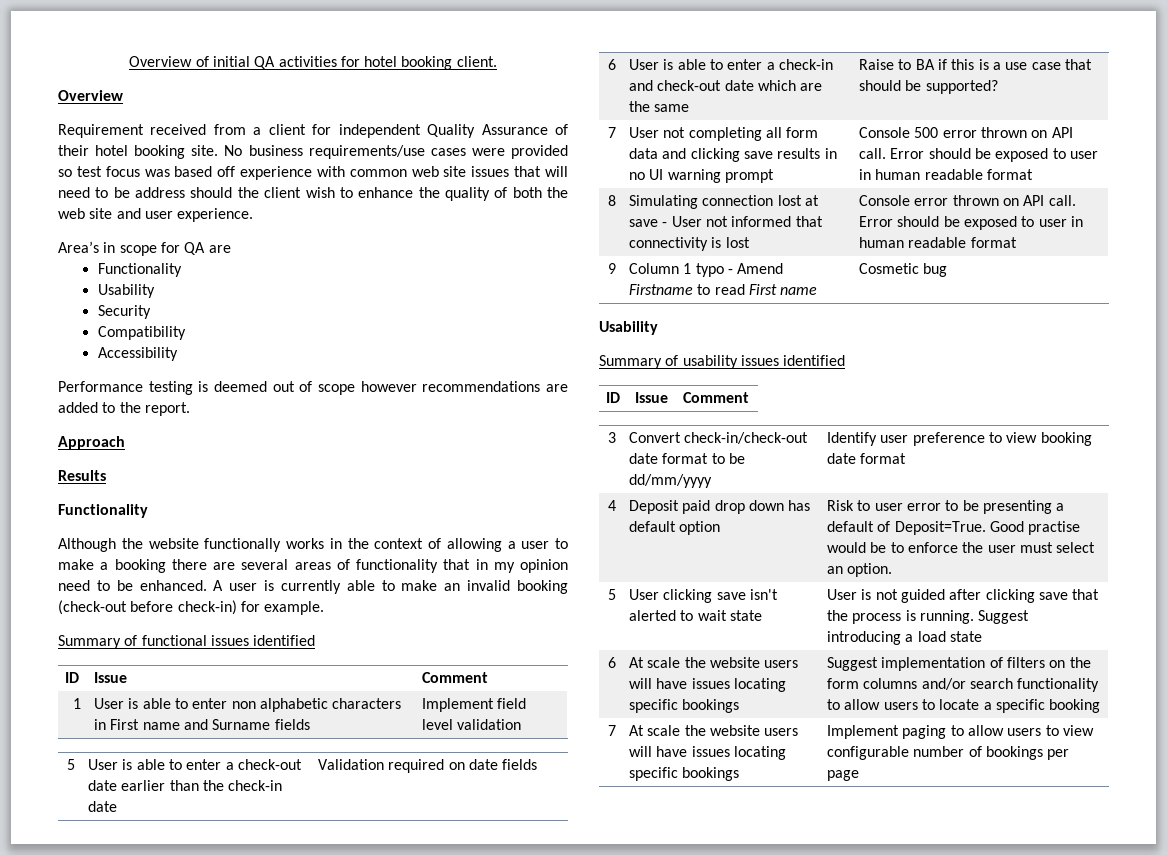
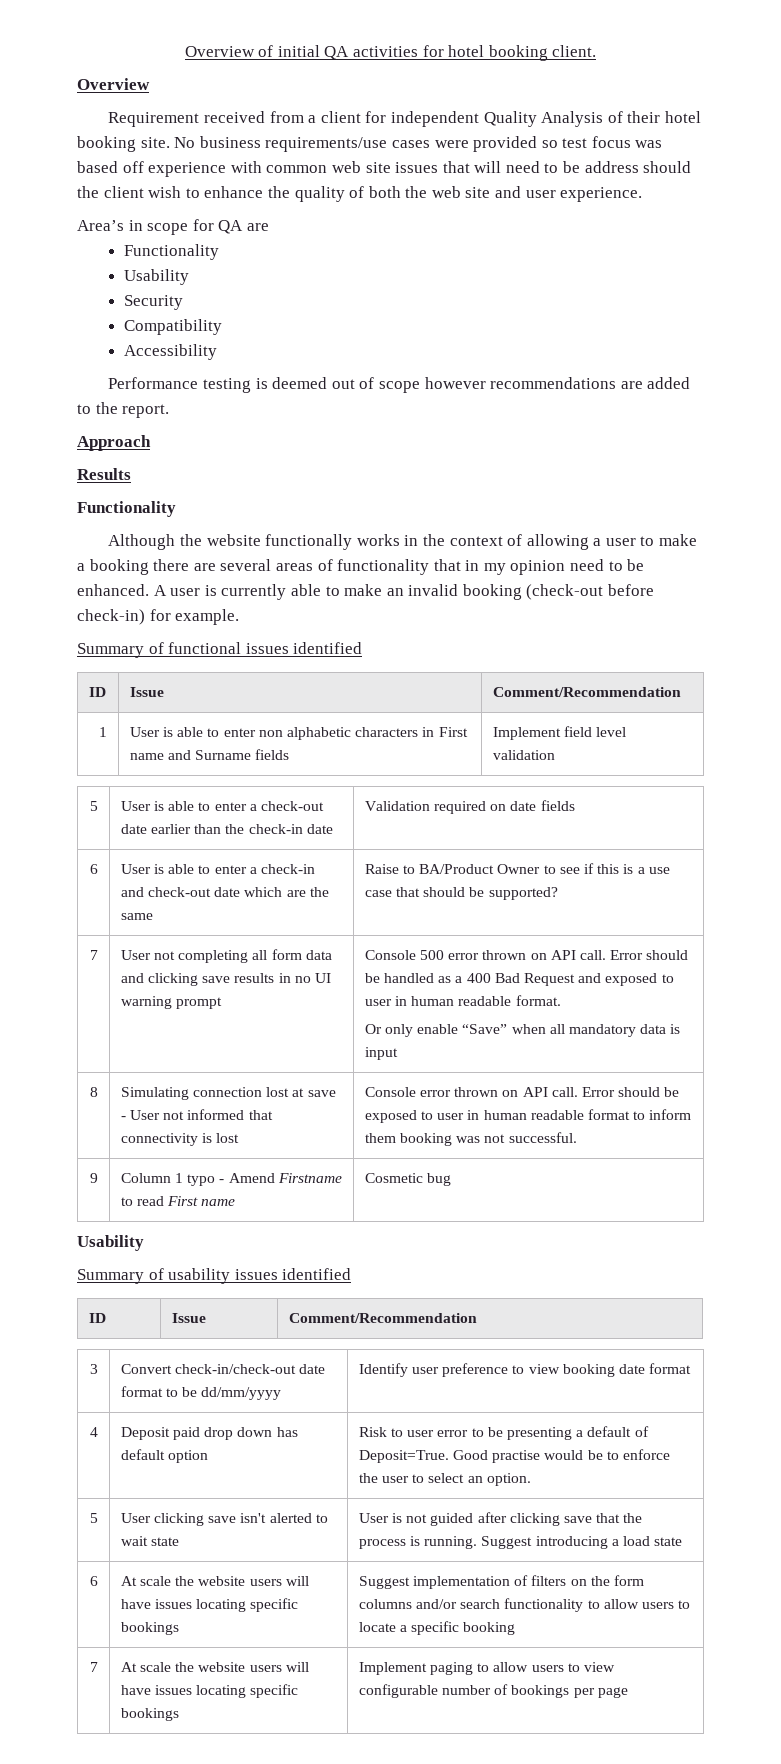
[481,124,548,135] Assurance -> [541,111,604,127] Analysis
[422,672,489,683] Comment -> [492,687,681,697] Comment/Recommendation
[915,59,935,70] BA -> [419,864,580,874] BA/Product Owner to see
[995,148,1099,162] [859,169,1034,180] exposed to user in human readable format -> [384,973,674,986] [364,995,561,1006] [364,1024,681,1037] [364,1047,398,1060] handled as a 400 Bad Request and exposed to user in human readable format. // Or only enable “Save” when all mandatory data is input
(1017, 242) none -> [633,1109,692,1120] [364,1132,577,1146] to inform them booking was not successful.
[683,392,750,403] Comment -> [288,1313,477,1323] Comment/Recommendation
[1020,542,1054,553] must -> [412,1474,425,1483] to

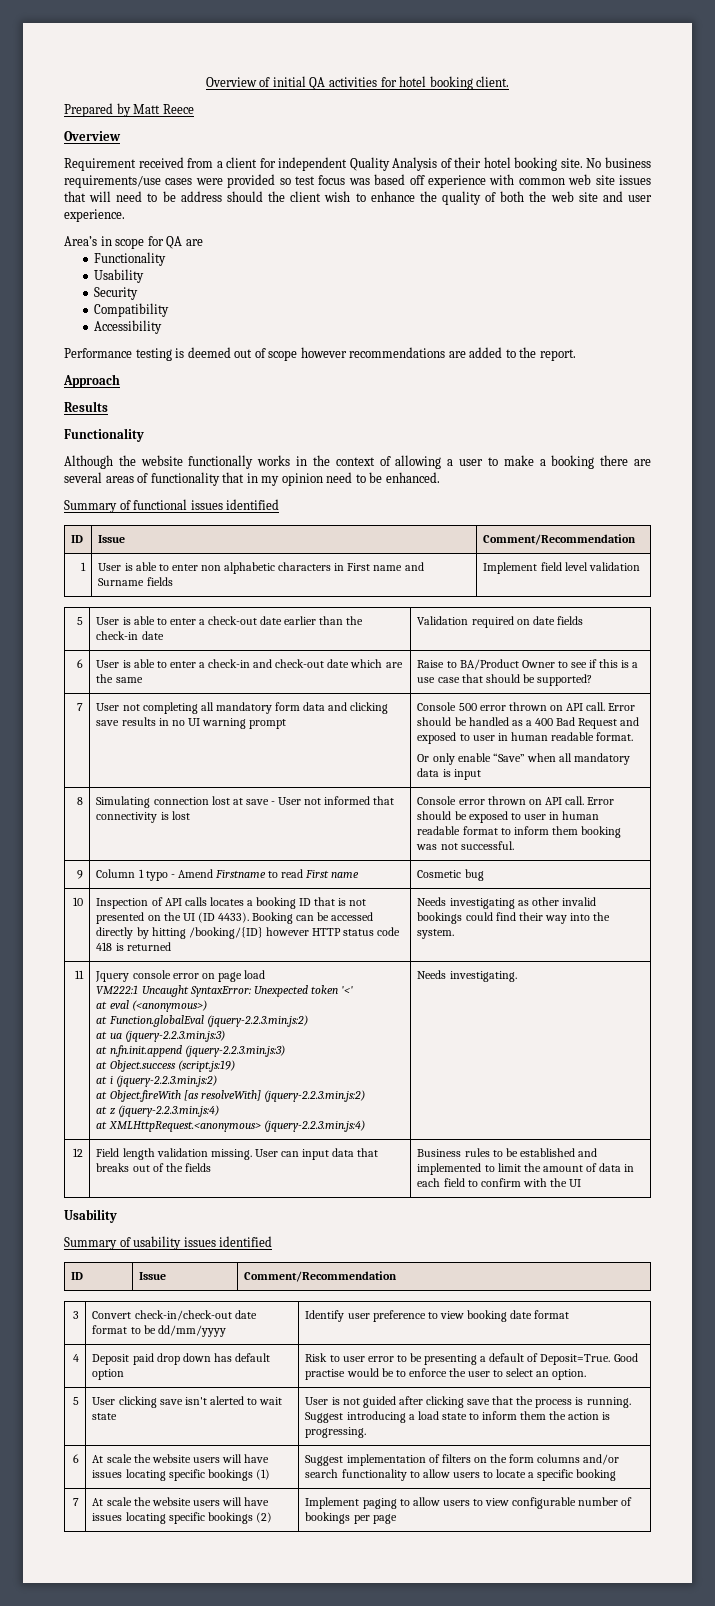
(597, 51) none -> [64,103,194,117] // Prepared by Matt Reece
[153,584,655,600] [77,609,240,625] A user is currently able to make an invalid booking (check-out before check-in) for example. -> (440, 477) none
(268, 955) none -> [215,702,272,714] mandatory
(452, 1179) none -> [72,897,83,906] [96,897,367,909] [96,912,374,924] [96,927,401,939] [96,942,171,951] [417,897,596,909] [417,912,611,924] [417,929,455,939] [74,970,84,979] [95,970,265,982] [96,985,353,997] [96,1000,207,1012] [96,1015,308,1027] [96,1030,225,1042] [96,1045,285,1057] [96,1060,235,1072] [96,1075,217,1087] [96,1090,365,1102] [96,1105,219,1117] [96,1120,365,1132] [417,970,517,982] [72,1148,83,1157] [96,1148,379,1160] [96,1163,211,1172] [417,1148,597,1157] [417,1163,635,1175] [417,1178,582,1187] // 10 | Inspection of API calls locates a booking ID that is not presented on the UI (ID 4433). Booking can be accessed directly by hitting /booking/{ID} however HTTP status code 418 is returned | Needs investigating as other invalid bookings could find their way into the system. // 11 | Jquery console error on page load // VM222:1 Uncaught SyntaxError: Unexpected token '<' // at eval (<anonymous>) // at Function.globalEval (jquery-2.2.3.min.js:2) // at ua (jquery-2.2.3.min.js:3) // at n.fn.init.append (jquery-2.2.3.min.js:3) // at Object.success (script.js:19) // at i (jquery-2.2.3.min.js:2) // at Object.fireWith [as resolveWith] (jquery-2.2.3.min.js:2) // at z (jquery-2.2.3.min.js:4) // at XMLHttpRequest.<anonymous> (jquery-2.2.3.min.js:4) | Needs investigating. // 12 | Field length validation missing. User can input data that breaks out of the fields | Business rules to be established and implemented to limit the amount of data in each field to confirm with the UI
(683, 1541) none -> [468,1411,611,1420] [305,1427,367,1438] to inform them the action is progressing.
(179, 1628) none -> [255,1469,270,1480] (1)
(179, 1714) none -> [255,1512,272,1523] (2)

